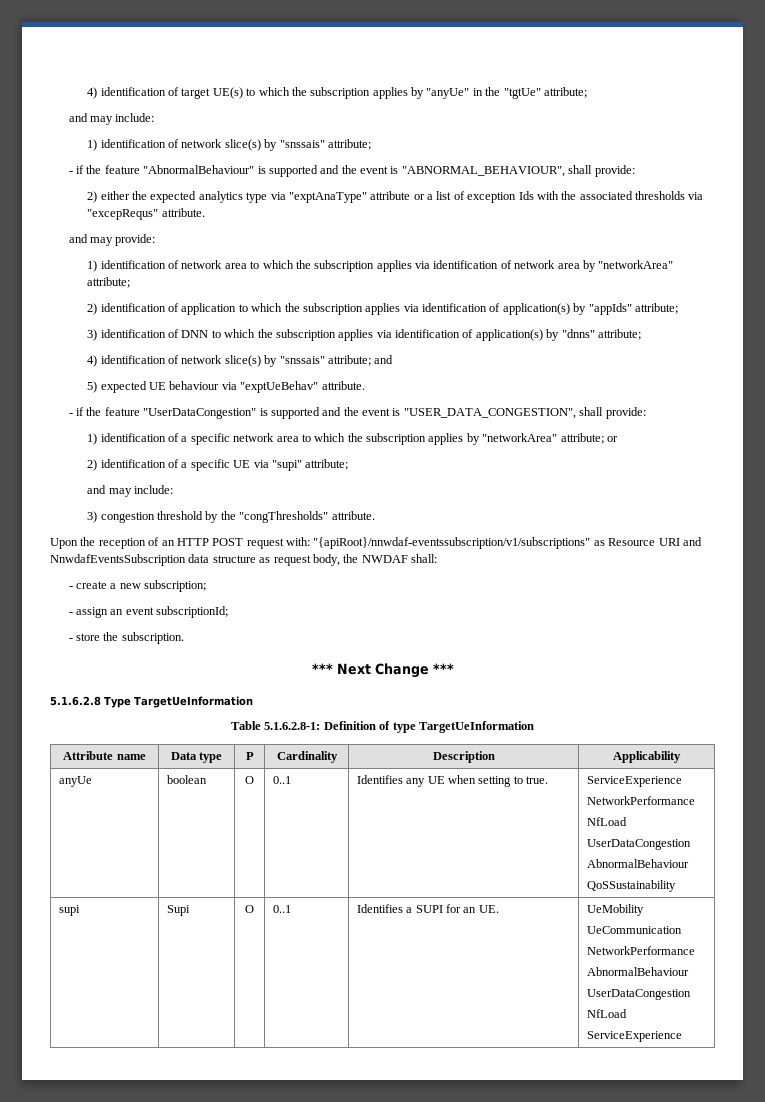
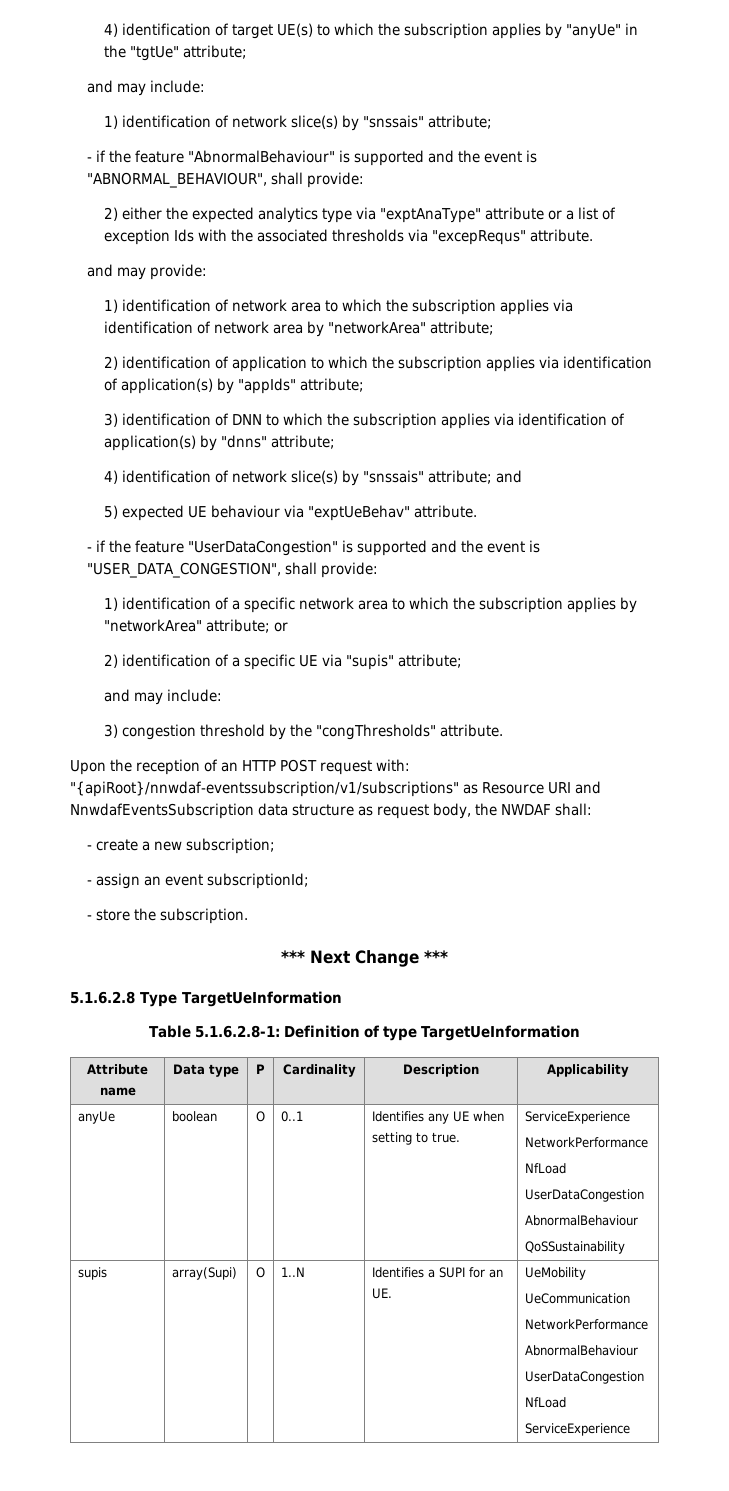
[271,460,302,471] "supi" -> [345,654,394,670] "supis"
[58,905,80,916] [166,905,190,916] [245,905,254,913] [272,905,291,913] supi | Supi | O | 0..1 -> [78,1267,108,1280] [172,1267,238,1280] [256,1267,265,1278] [281,1267,306,1277] supis | array(Supi) | O | 1..N

